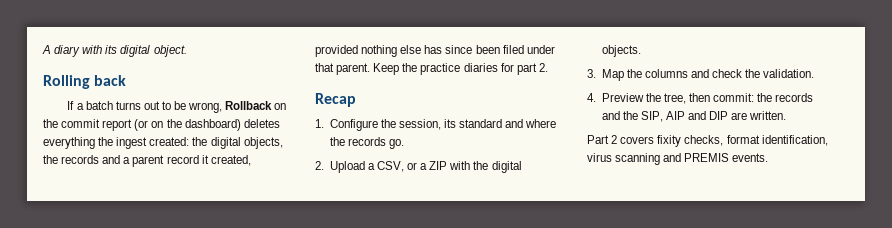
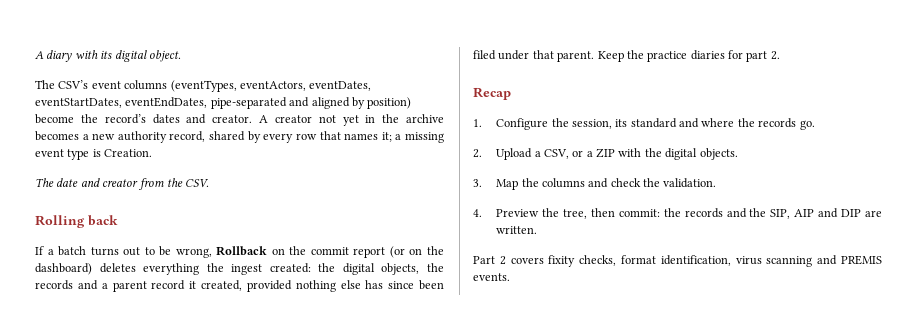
(187, 51) none -> [35,80,372,92] [35,97,412,109] [35,114,444,126] [35,131,445,143] [35,149,153,160] [35,178,210,190] // The CSV’s event columns (eventTypes, eventActors, eventDates, eventStartDates, eventEndDates, pipe-separated and aligned by position) become the record’s dates and creator. A creator not yet in the archive becomes a new authority record, shared by every row that names it; a missing event type is Creation. // The date and creator from the CSV.

